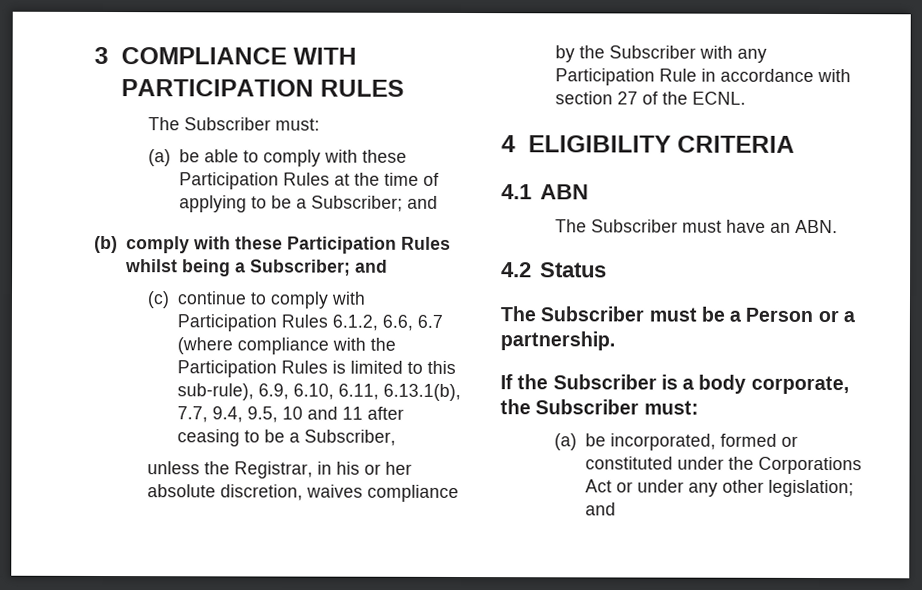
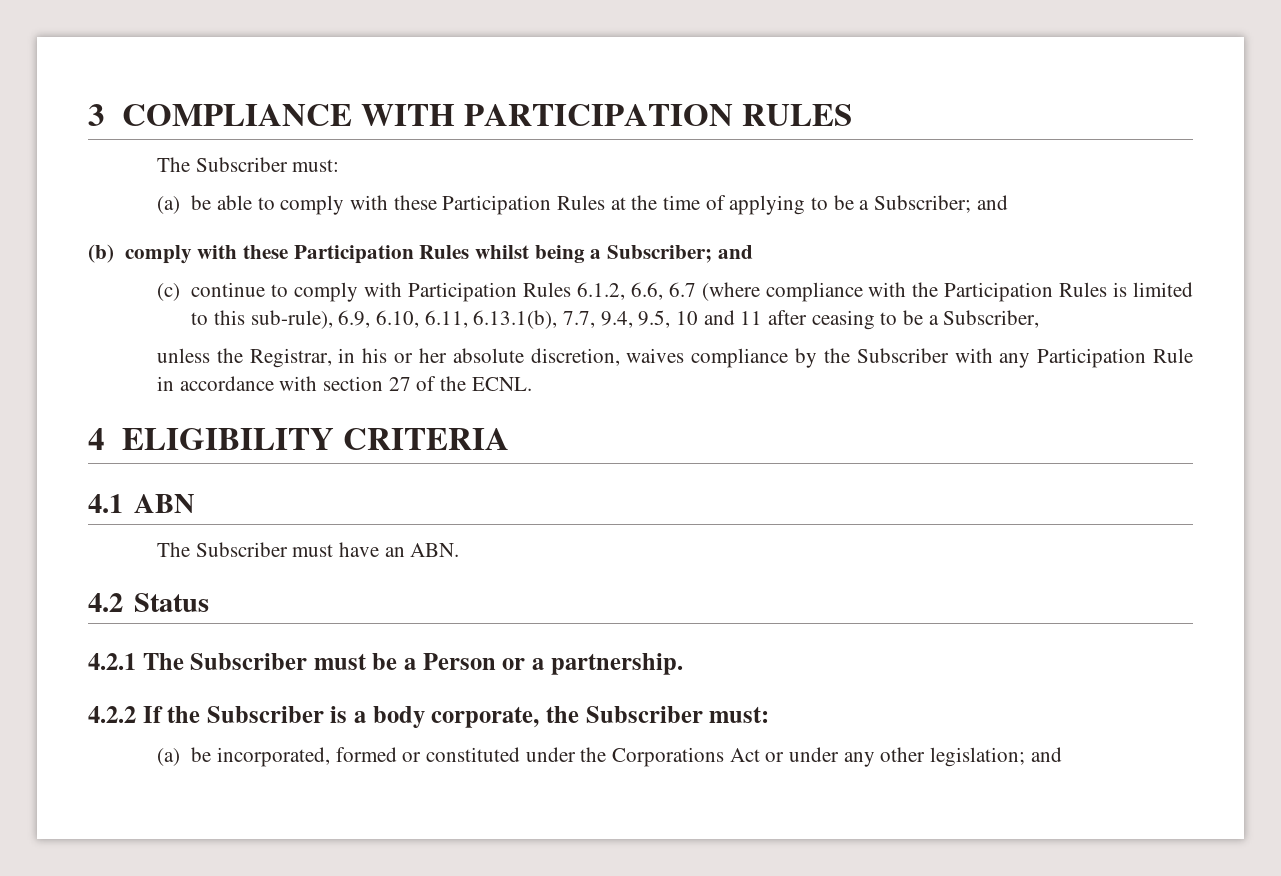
(607, 270) none -> [88,653,136,670] 4.2.1
(615, 341) none -> [88,706,136,723] 4.2.2

